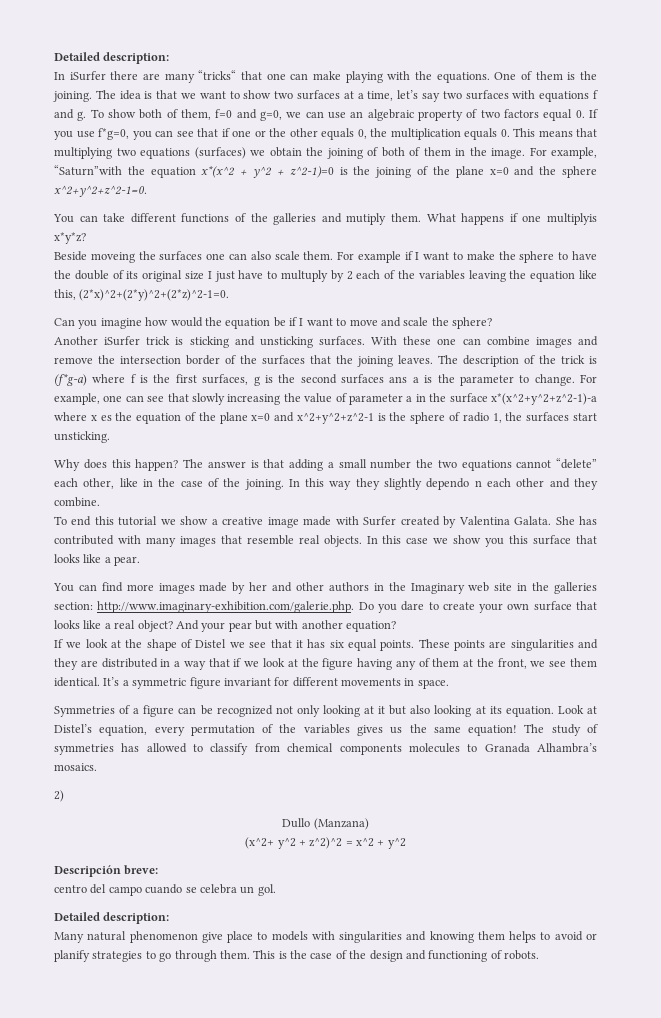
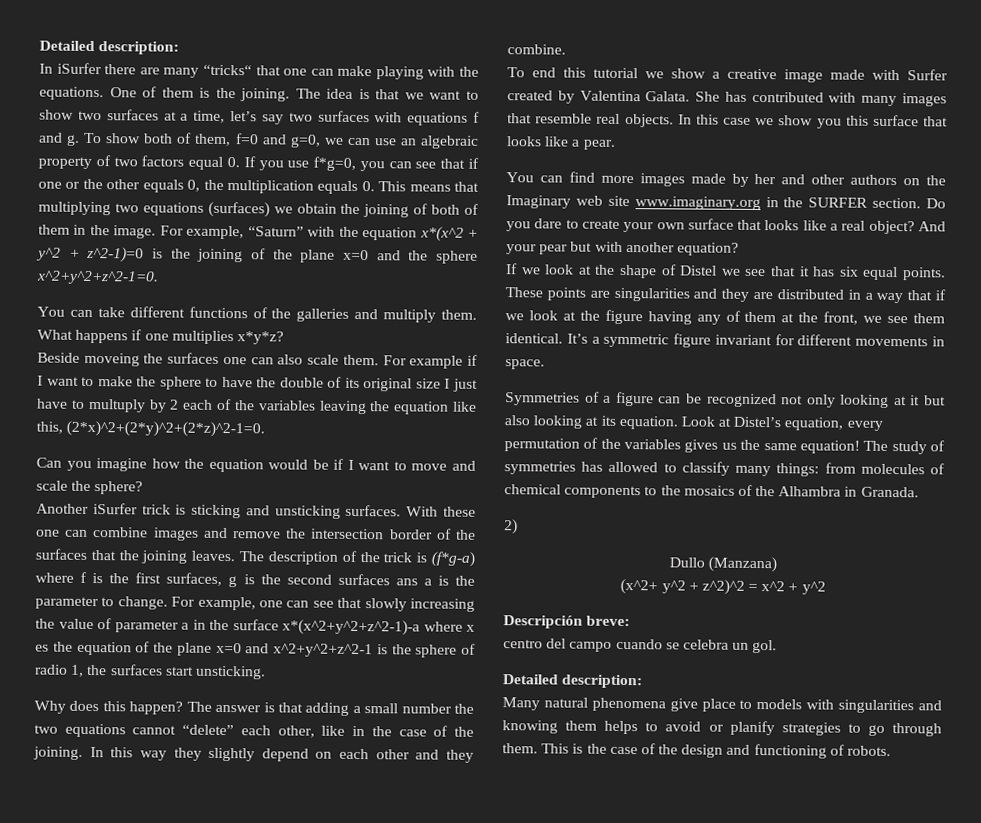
[54,165,122,176] “Saturn”with -> [247,226,336,237] “Saturn” with
[346,213,387,225] mutiply -> [383,309,437,323] multiply
[547,213,598,225] multiplyis -> [171,330,234,345] multiplies
[170,317,271,329] would the equation -> [184,458,309,473] the equation would
[426,478,482,490] dependo n -> [261,748,333,762] depend on
[373,583,384,591] in -> [903,178,921,186] on
[517,582,598,594] [54,601,355,613] in the galleries section: http://www.imaginary-exhibition.com/galerie.php. -> [634,196,922,211] www.imaginary.org in the SURFER section.
[254,743,598,755] [54,763,97,771] from chemical components molecules to Granada Alhambra’s mosaics. -> [735,462,945,477] [504,484,919,499] many things: from molecules of chemical components to the mosaics of the Alhambra in Granada.
[129,931,198,943] phenomenon -> [591,697,666,712] phenomena

